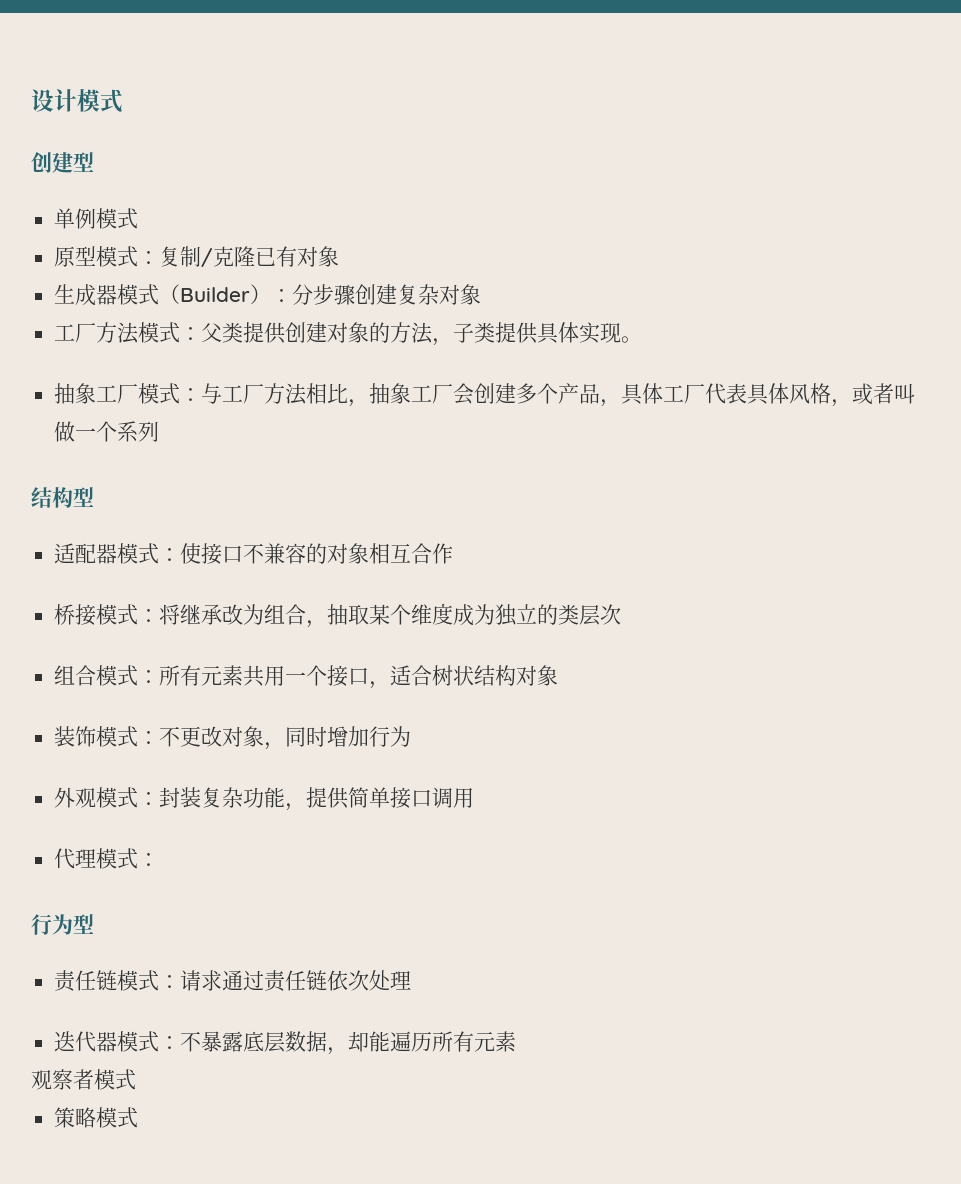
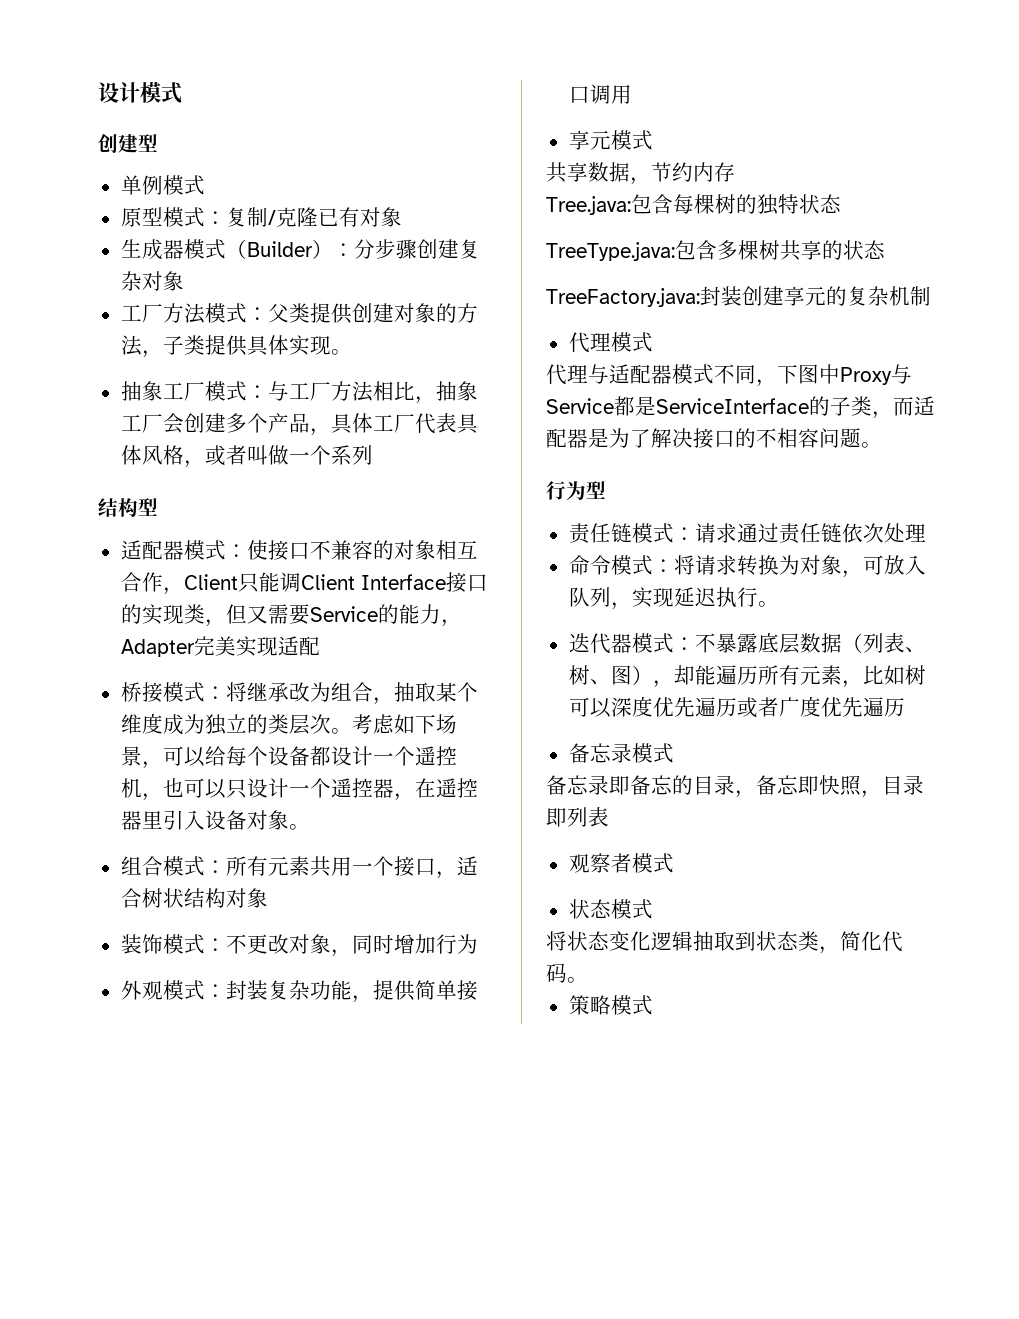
(454, 553) none -> [162,572,488,595] [120,604,462,627] [120,636,320,657] ，Client只能调Client Interface接口的实现类，但又需要Service的能力，Adapter完美实现适配
(622, 614) none -> [330,714,457,734] [120,746,457,769] [120,778,478,801] [120,810,310,830] 。考虑如下场景，可以给每个设备都设计一个遥控机，也可以只设计一个遥控器，在遥控器里引入设备对象。
[54,848,160,869] 代理模式： -> [568,130,653,150] [546,162,735,185] [546,194,841,215] [546,240,885,261] [546,286,931,307] [568,332,653,353] [546,364,912,387] [546,396,935,419] [546,428,882,449] 享元模式 // 共享数据，节约内存 // Tree.java:包含每棵树的独特状态 // TreeType.java:包含多棵树共享的状态 // TreeFactory.java:封装创建享元的复杂机制 // 代理模式 // 代理与适配器模式不同，下图中Proxy与Service都是ServiceInterface的子类，而适配器是为了解决接口的不相容问题。
(412, 980) none -> [568,555,926,578] [568,587,779,610] // 命令模式：将请求转换为对象，可放入队列，实现延迟执行。
(328, 1041) none -> [841,633,926,653] [568,665,653,685] （列表、树、图）
[31,1069,136,1090] // 观察者模式 -> [841,665,926,688] [568,696,905,718] [568,743,674,763] [546,775,924,798] [546,807,609,827] [568,853,674,873] [568,899,653,919] [546,931,903,954] [546,963,588,983] ，比如树可以深度优先遍历或者广度优先遍历 // 备忘录模式 // 备忘录即备忘的目录，备忘即快照，目录即列表 // 观察者模式 // 状态模式 // 将状态变化逻辑抽取到状态类，简化代码。

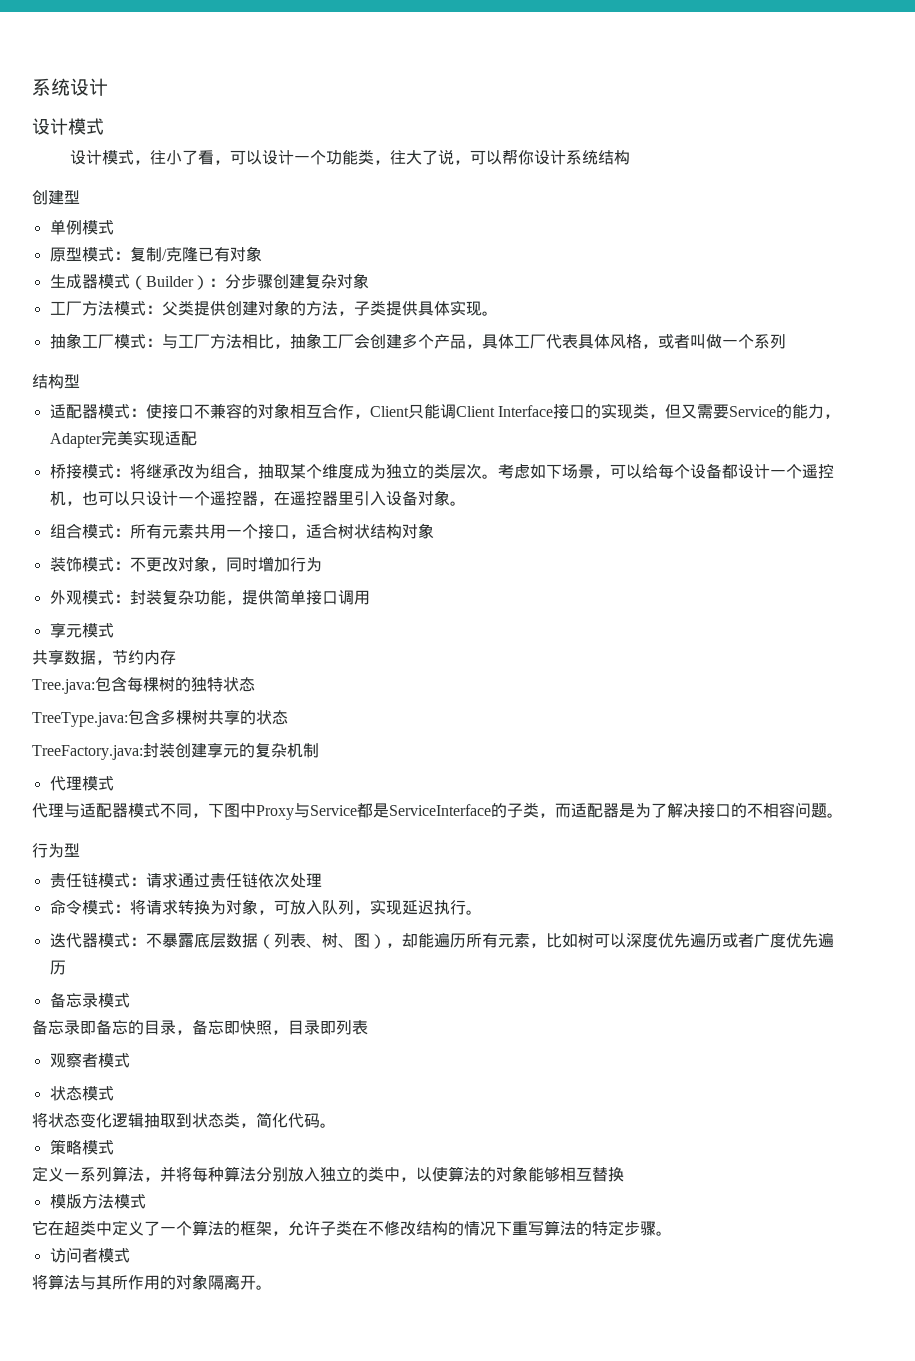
[98,82,182,104] 设计模式 -> [32,78,108,96] [32,118,104,135] [70,149,631,165] 系统设计 // 设计模式 // 设计模式，往小了看，可以设计一个功能类，往大了说，可以帮你设计系统结构
(653, 1005) none -> [32,1166,624,1182] [49,1194,146,1209] [32,1220,672,1236] [49,1247,130,1263] [32,1274,272,1290] // 定义一系列算法，并将每种算法分别放入独立的类中，以使算法的对象能够相互替换 // 模版方法模式 // 它在超类中定义了一个算法的框架，允许子类在不修改结构的情况下重写算法的特定步骤。 // 访问者模式 // 将算法与其所作用的对象隔离开。

